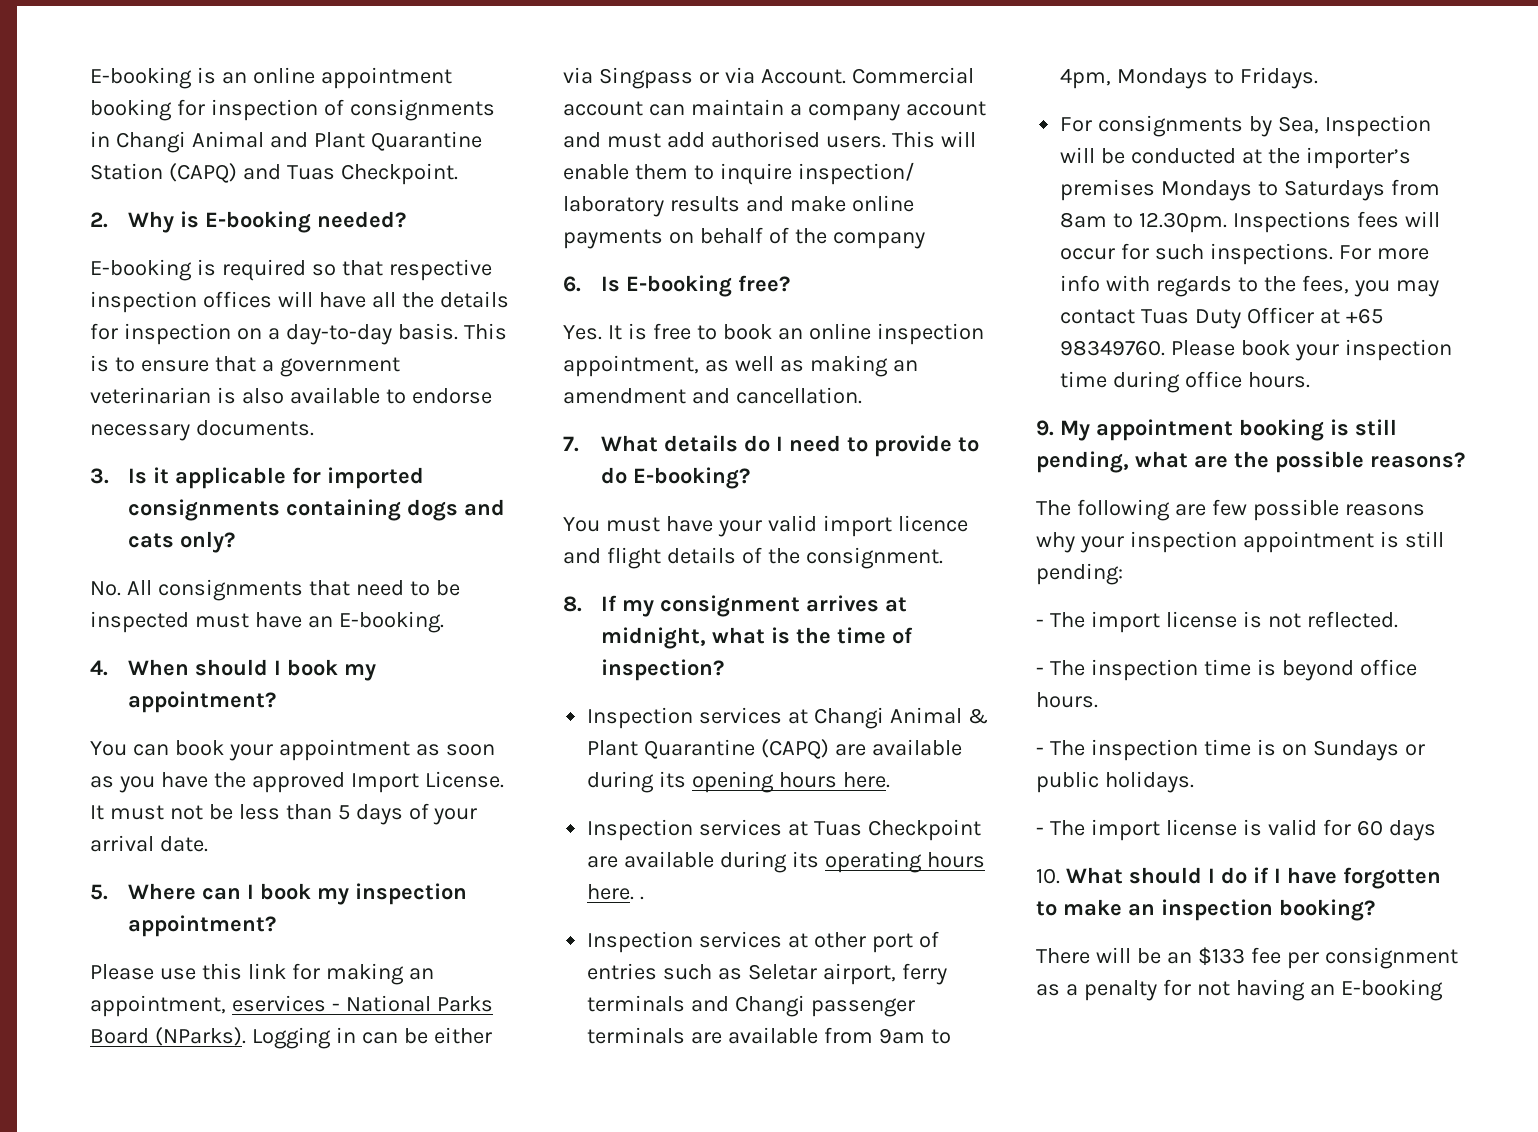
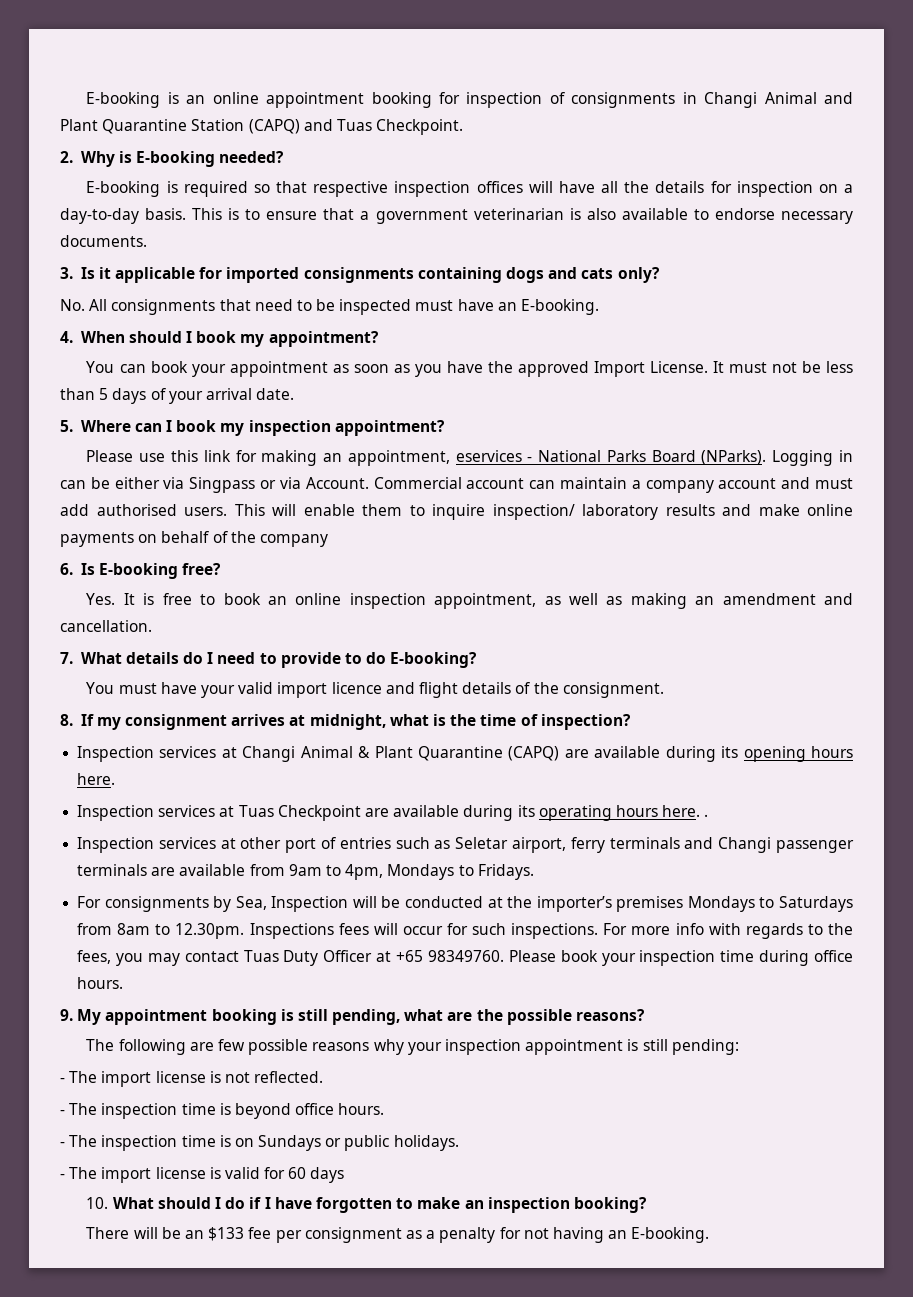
[1340,979,1443,1001] E-booking -> [631,1227,710,1243] E-booking.

